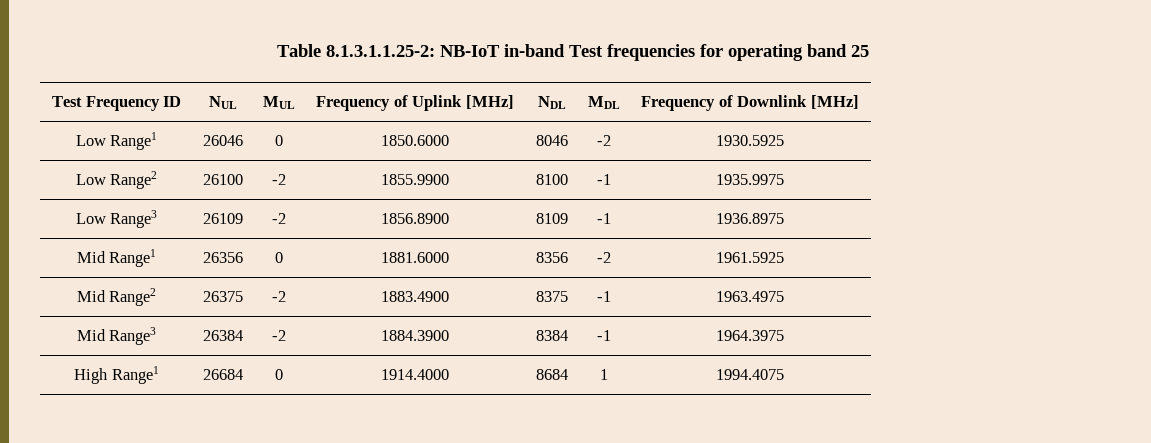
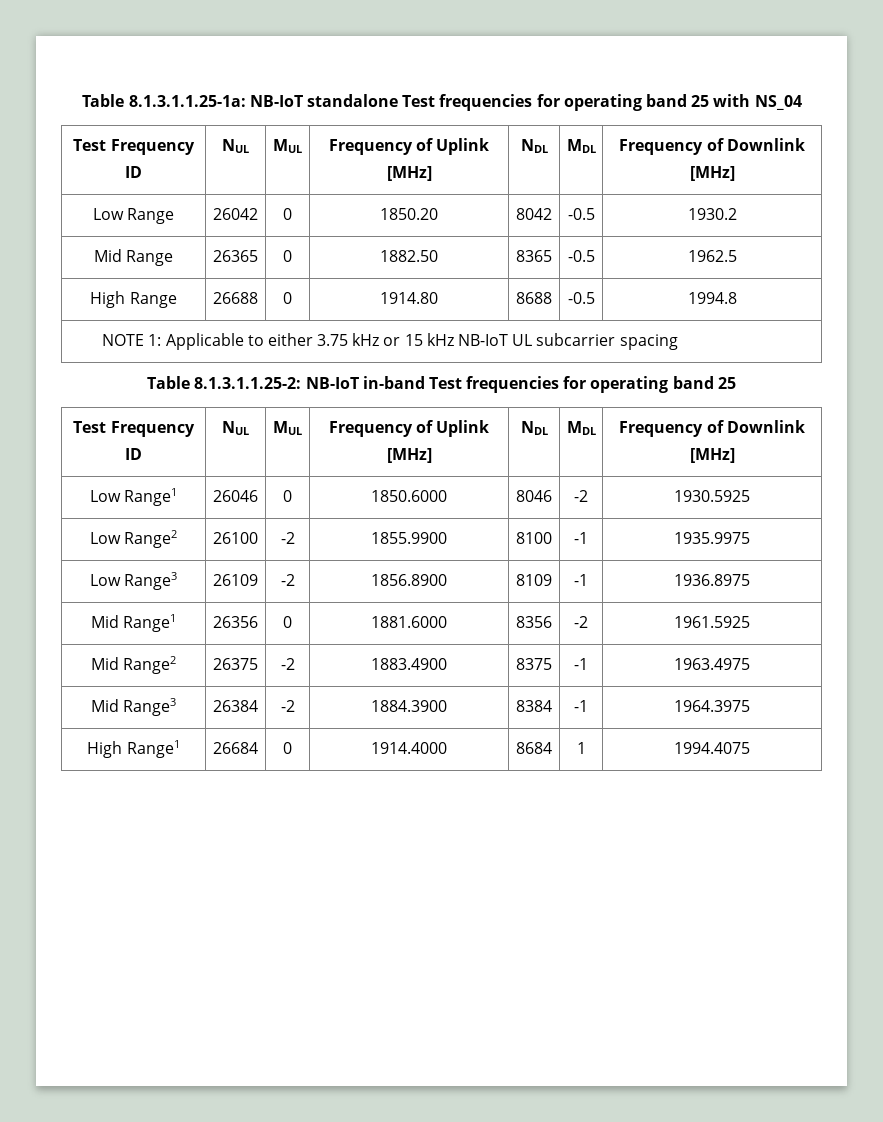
[276,44,321,57] Table -> [81,94,802,111] [73,139,195,155] [125,166,142,178] [222,139,249,153] [273,139,302,153] [328,138,490,155] [386,166,432,181] [520,139,548,153] [566,139,596,153] [619,138,805,155] [689,166,735,181] [92,208,175,224] [213,208,258,220] [283,208,292,220] [380,208,438,220] [516,208,552,220] [567,208,595,220] [687,208,737,220] [93,249,174,266] [213,250,258,262] [283,250,292,262] [380,250,438,262] [516,250,552,262] [567,250,595,262] [687,250,737,262] [90,291,177,308] [213,292,258,304] [283,292,292,304] [380,292,438,304] [516,292,552,304] [567,292,595,304] [687,292,737,304] [102,333,678,350] [147,376,191,389] Table 8.1.3.1.1.25-1a: NB-IoT standalone Test frequencies for operating band 25 with NS_04 // Test Frequency ID | NUL | MUL | Frequency of Uplink [MHz] | NDL | MDL | Frequency of Downlink [MHz] // Low Range | 26042 | 0 | 1850.20 | 8042 | -0.5 | 1930.2 // Mid Range | 26365 | 0 | 1882.50 | 8365 | -0.5 | 1962.5 // High Range | 26688 | 0 | 1914.80 | 8688 | -0.5 | 1994.8 // NOTE 1: Applicable to either 3.75 kHz or 15 kHz NB-IoT UL subcarrier spacing // Table

